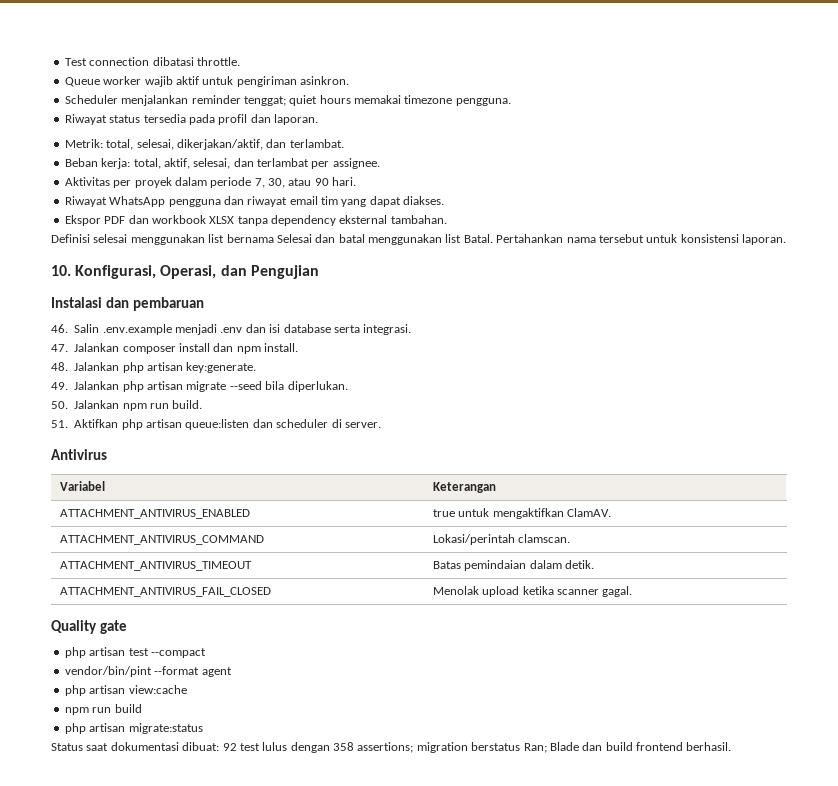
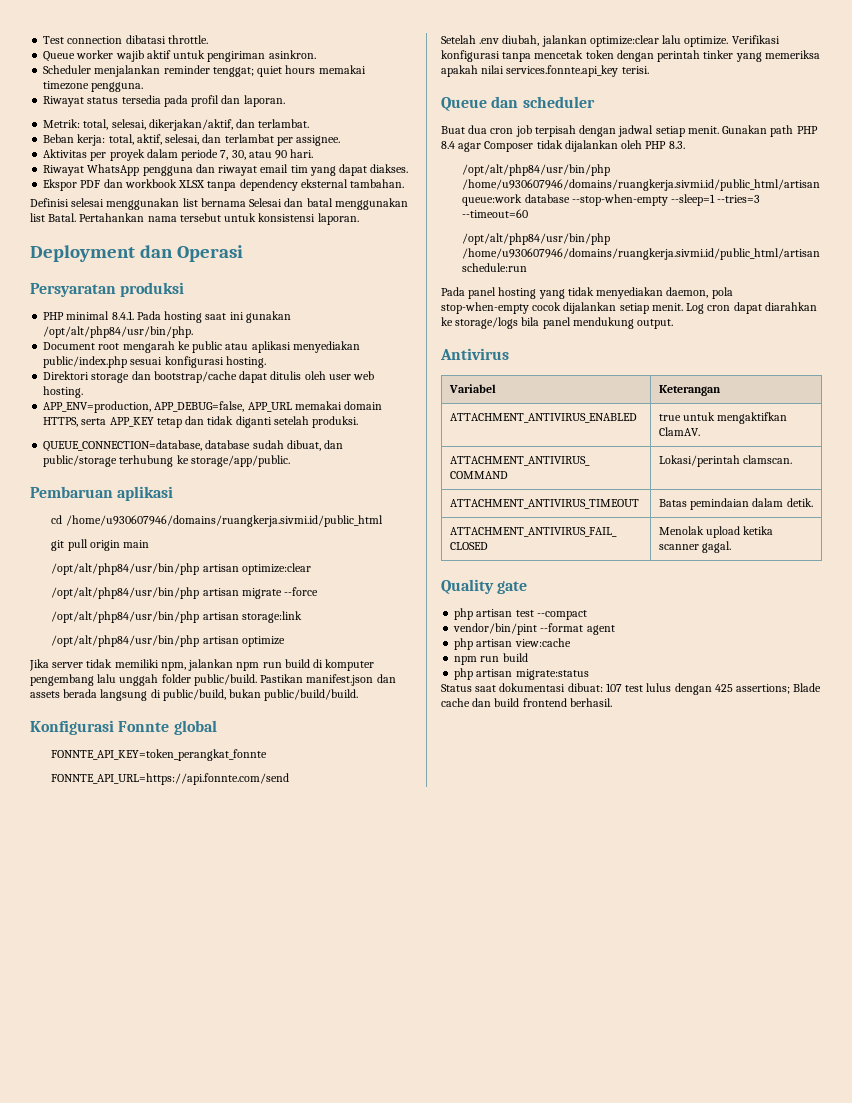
[51,265,319,279] [51,297,204,311] [51,324,412,335] [51,343,299,354] [51,362,257,373] [51,381,348,392] [51,400,203,411] [51,419,381,430] 10. Konfigurasi, Operasi, dan Pengujian // Instalasi dan pembaruan // 46. Salin .env.example menjadi .env dan isi database serta integrasi. // 47. Jalankan composer install dan npm install. // 48. Jalankan php artisan key:generate. // 49. Jalankan php artisan migrate --seed bila diperlukan. // 50. Jalankan npm run build. // 51. Aktifkan php artisan queue:listen dan scheduler di server. -> [30,245,243,262] [30,282,185,297] [43,311,291,323] [43,326,194,338] [43,341,360,353] [43,356,266,368] [43,371,375,383] [43,386,84,398] [43,401,383,413] [43,416,359,428] [43,440,344,452] [43,455,290,467] [30,486,174,501] [51,515,383,527] [51,539,150,551] [51,563,311,575] [51,587,319,599] [51,611,302,623] [51,635,285,647] [29,659,375,671] [30,674,396,686] [30,689,359,701] [30,720,217,735] [51,749,268,761] [51,773,290,785] [441,35,780,47] [441,50,820,62] [441,65,649,77] [441,96,595,111] [441,125,818,137] [441,140,685,152] [462,164,611,176] [462,179,821,191] [462,194,761,206] [462,209,529,218] [462,233,611,245] [462,248,821,260] [462,263,528,272] [441,287,733,299] [441,302,817,314] [441,317,674,329] Deployment dan Operasi // Persyaratan produksi // PHP minimal 8.4.1. Pada hosting saat ini gunakan /opt/alt/php84/usr/bin/php. // Document root mengarah ke public atau aplikasi menyediakan public/index.php sesuai konfigurasi hosting. // Direktori storage dan bootstrap/cache dapat ditulis oleh user web hosting. // APP_ENV=production, APP_DEBUG=false, APP_URL memakai domain HTTPS, serta APP_KEY tetap dan tidak diganti setelah produksi. // QUEUE_CONNECTION=database, database sudah dibuat, dan public/storage terhubung ke storage/app/public. // Pembaruan aplikasi // cd /home/u930607946/domains/ruangkerja.sivmi.id/public_html // git pull origin main // /opt/alt/php84/usr/bin/php artisan optimize:clear // /opt/alt/php84/usr/bin/php artisan migrate --force // /opt/alt/php84/usr/bin/php artisan storage:link // /opt/alt/php84/usr/bin/php artisan optimize // Jika server tidak memiliki npm, jalankan npm run build di komputer pengembang lalu unggah folder public/build. Pastikan manifest.json dan assets berada langsung di public/build, bukan public/build/build. // Konfigurasi Fonnte global // FONNTE_API_KEY=token_perangkat_fonnte // FONNTE_API_URL=https://api.fonnte.com/send // Setelah .env diubah, jalankan optimize:clear lalu optimize. Verifikasi konfigurasi tanpa mencetak token dengan perintah tinker yang memeriksa apakah nilai services.fonnte.api_key terisi. // Queue dan scheduler // Buat dua cron job terpisah dengan jadwal setiap menit. Gunakan path PHP 8.4 agar Composer tidak dijalankan oleh PHP 8.3. // /opt/alt/php84/usr/bin/php /home/u930607946/domains/ruangkerja.sivmi.id/public_html/artisan queue:work database --stop-when-empty --sleep=1 --tries=3 --timeout=60 // /opt/alt/php84/usr/bin/php /home/u930607946/domains/ruangkerja.sivmi.id/public_html/artisan schedule:run // Pada panel hosting yang tidak menyediakan daemon, pola stop-when-empty cocok dijalankan setiap menit. Log cron dapat diarahkan ke storage/logs bila panel mendukung output.
[222,743,237,751] 92 -> [605,683,622,692] 107
[333,742,579,753] 358 assertions; migration berstatus Ran; Blade -> [714,683,822,694] [441,698,470,707] 425 assertions; Blade cache

